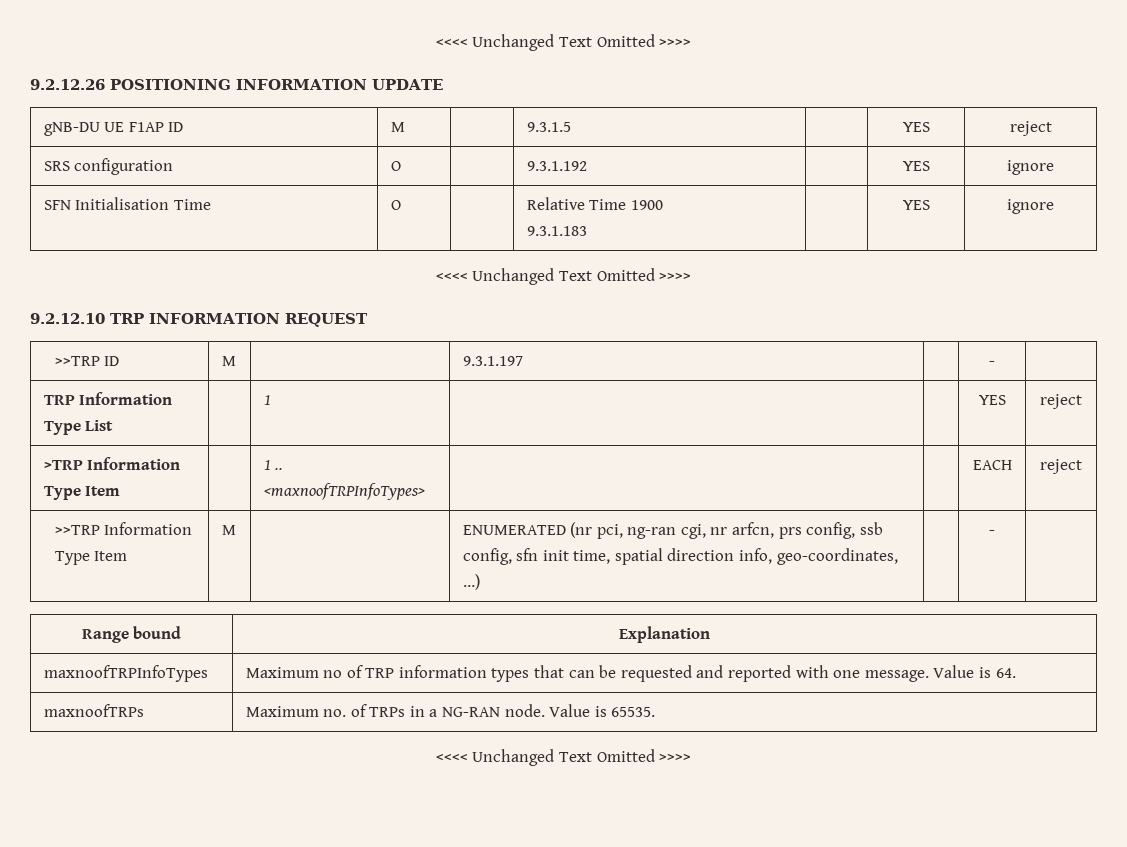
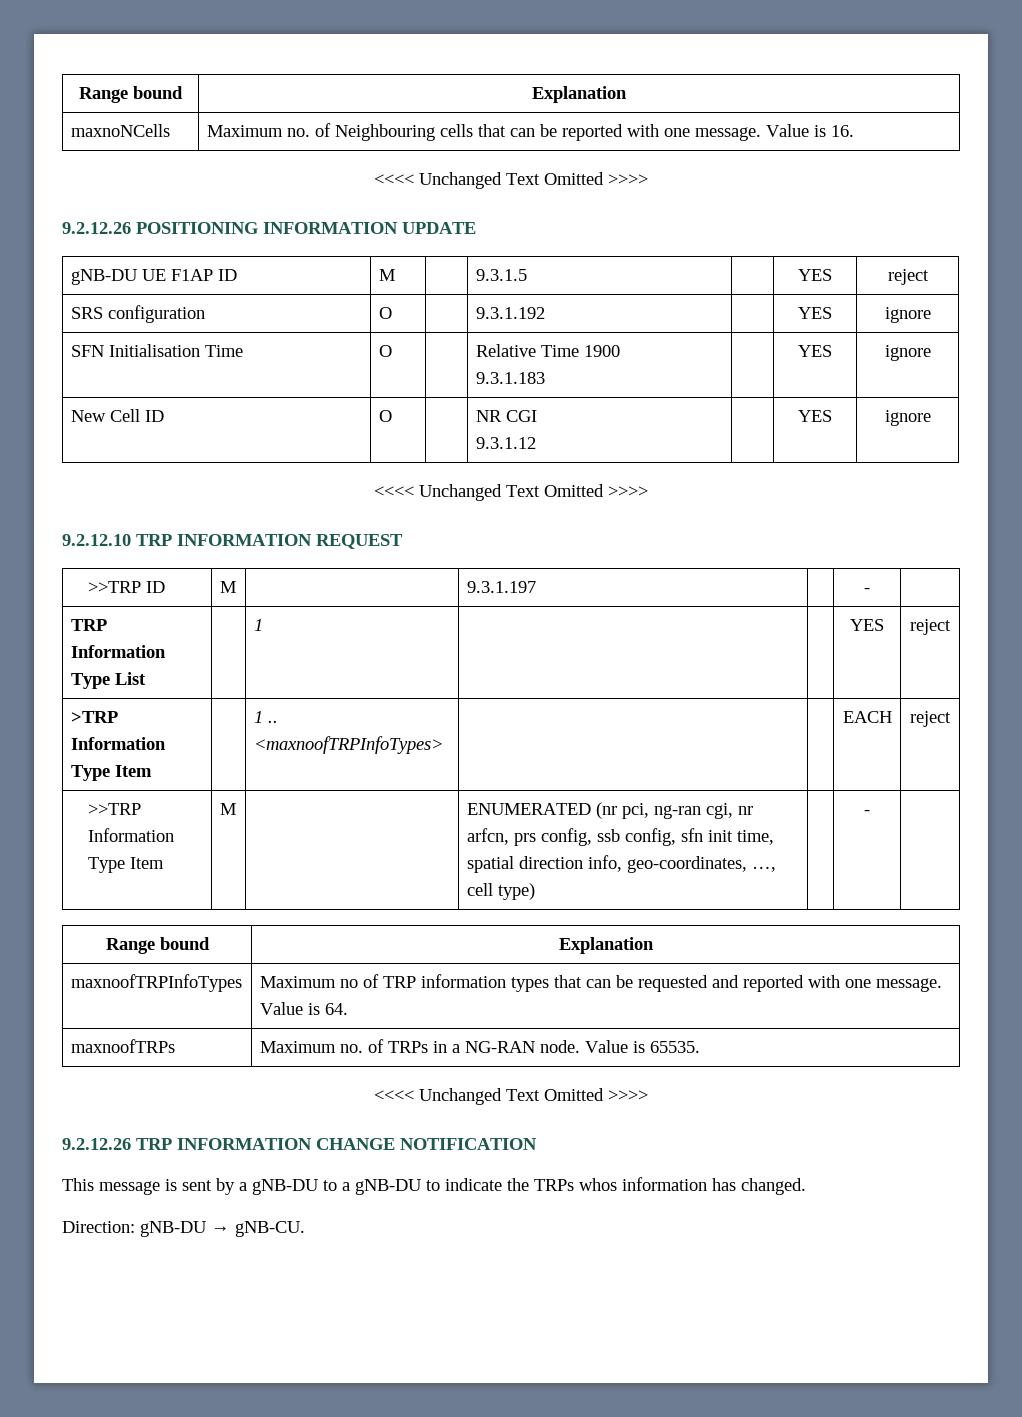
(435, 43) none -> [79,86,183,103] [532,86,627,103] [70,124,170,137] [206,123,854,141] Range bound | Explanation // maxnoNCells | Maximum no. of Neighbouring cells that can be reported with one message. Value is 16. //
(1054, 206) none -> [70,409,164,422] [378,410,392,422] [475,410,537,422] [475,437,536,449] [798,410,832,422] [884,410,931,426] // New Cell ID | O | | NR CGI // 9.3.1.12 | | YES | ignore
[462,574,480,590] …) -> [751,866,776,872] [466,883,535,900] …, cell type)
(692, 758) none -> [62,1138,537,1150] [62,1177,806,1195] [62,1221,305,1237] // 9.2.12.26 TRP INFORMATION CHANGE NOTIFICATION // This message is sent by a gNB-DU to a gNB-DU to indicate the TRPs whos information has changed. // Direction: gNB-DU → gNB-CU.

